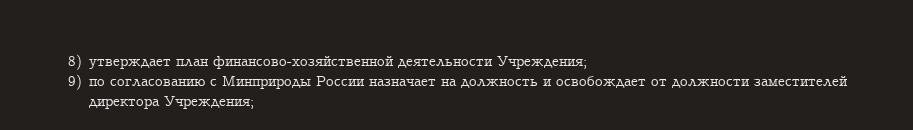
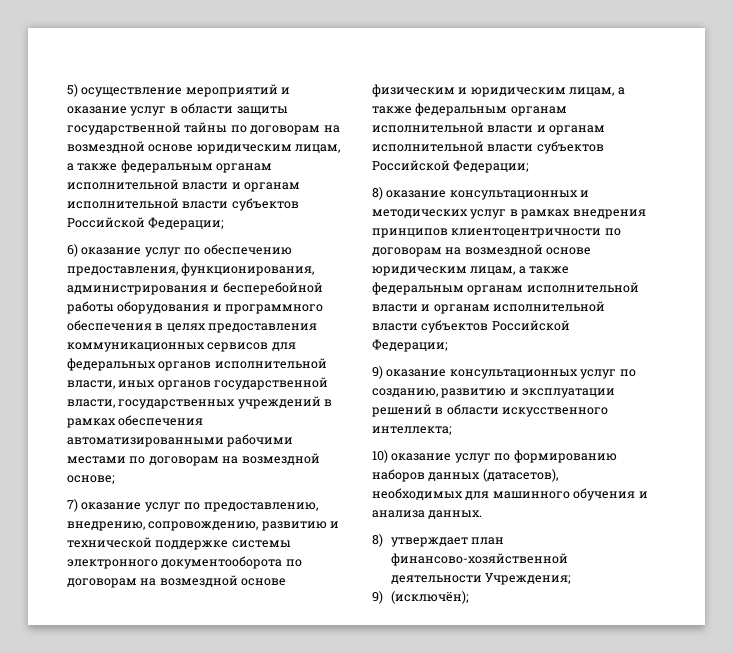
(68, 62) none -> [67,84,291,97] [67,103,288,116] [67,122,340,135] [67,141,341,154] [67,160,273,173] [67,179,301,192] [67,198,299,211] [67,217,225,230] [67,244,292,257] [67,263,315,276] [67,282,323,295] [67,301,324,314] [67,320,318,333] [67,342,296,352] [67,358,327,371] [67,377,329,390] [67,396,333,409] [67,415,204,428] [67,434,294,447] [67,453,320,466] [67,475,115,484] [67,499,318,512] [67,521,340,531] [67,537,291,550] [67,556,302,569] [67,575,287,588] [372,84,625,97] [372,103,567,116] [372,122,606,135] [372,141,604,154] [372,160,530,173] [372,187,590,200] [372,209,646,219] [372,228,621,238] [372,244,592,257] [372,266,570,276] [372,282,639,295] [372,301,606,314] [372,320,570,333] [372,339,448,352] [372,366,636,379] [372,388,616,398] [372,404,609,417] [372,426,452,435] [372,450,617,463] [372,469,558,482] [372,488,648,501] [372,510,483,519] 5) осуществление мероприятий и оказание услуг в области защиты государственной тайны по договорам на возмездной основе юридическим лицам, а также федеральным органам исполнительной власти и органам исполнительной власти субъектов Российской Федерации; // 6) оказание услуг по обеспечению предоставления, функционирования, администрирования и бесперебойной работы оборудования и программного обеспечения в целях предоставления коммуникационных сервисов для федеральных органов исполнительной власти, иных органов государственной власти, государственных учреждений в рамках обеспечения автоматизированными рабочими местами по договорам на возмездной основе; // 7) оказание услуг по предоставлению, внедрению, сопровождению, развитию и технической поддержке системы электронного документооборота по договорам на возмездной основе физическим и юридическим лицам, а также федеральным органам исполнительной власти и органам исполнительной власти субъектов Российской Федерации; // 8) оказание консультационных и методических услуг в рамках внедрения принципов клиентоцентричности по договорам на возмездной основе юридическим лицам, а также федеральным органам исполнительной власти и органам исполнительной власти субъектов Российской Федерации; // 9) оказание консультационных услуг по созданию, развитию и эксплуатации решений в области искусственного интеллекта; // 10) оказание услуг по формированию наборов данных (датасетов), необходимых для машинного обучения и анализа данных. //
[89,75,849,89] [89,96,255,109] по согласованию с Минприроды России назначает на должность и освобождает от должности заместителей директора Учреждения; -> [390,591,469,604] (исключён);

